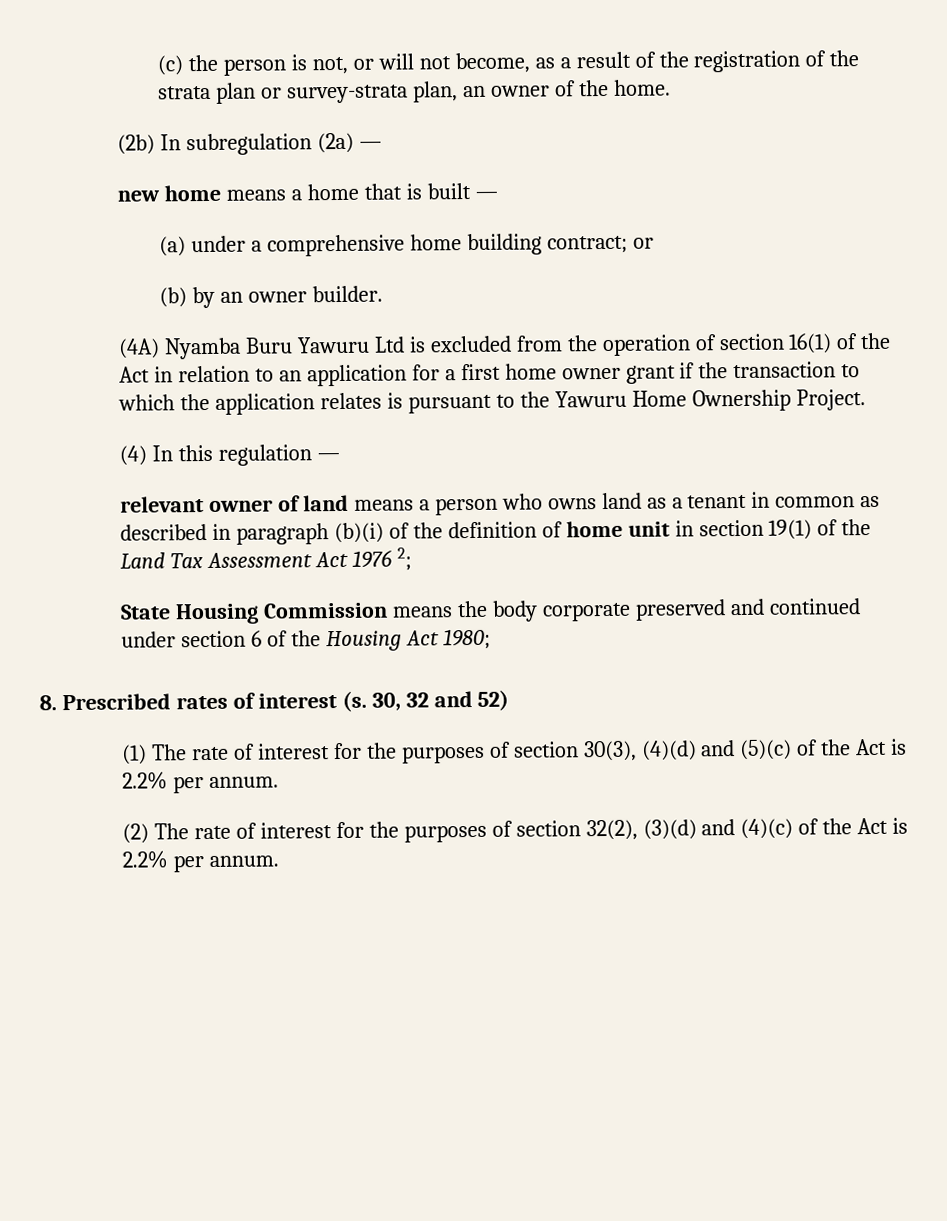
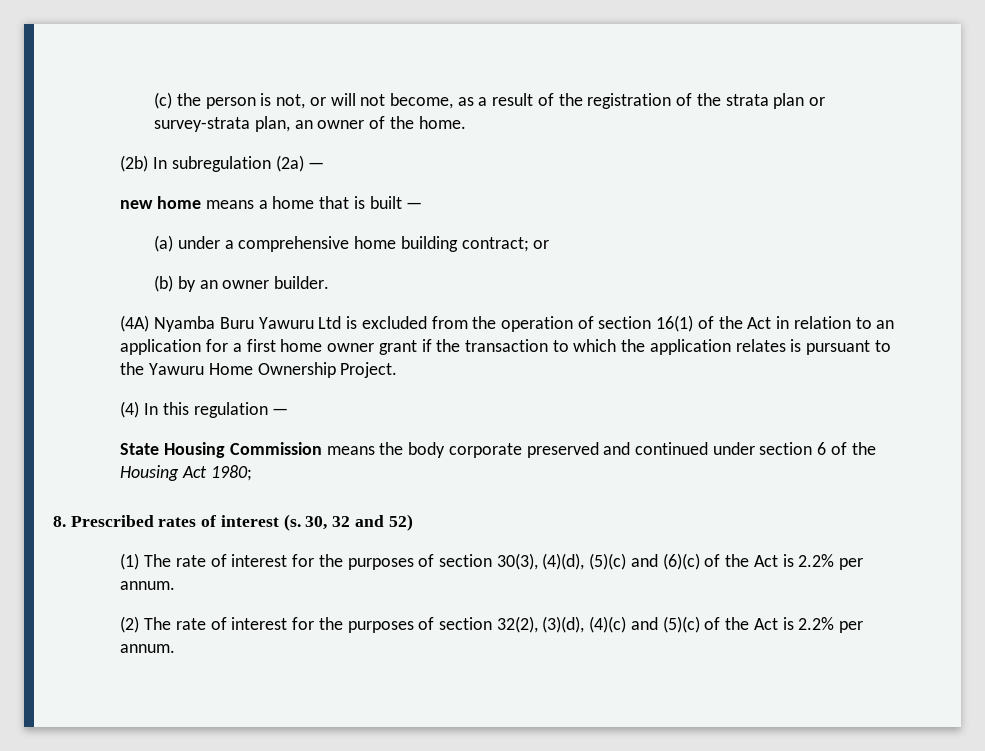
[120,491,881,516] [120,519,872,545] [120,547,412,571] // relevant owner of land means a person who owns land as a tenant in common as described in paragraph (b)(i) of the definition of home unit in section 19(1) of the Land Tax Assessment Act 1976 2; -> (289, 411) none
[640,739,793,761] (4)(d) and (5)(c) -> [542,553,700,570] (4)(d), (5)(c) and (6)(c)
[642,818,794,840] (3)(d) and (4)(c) -> [542,616,700,633] (3)(d), (4)(c) and (5)(c)

